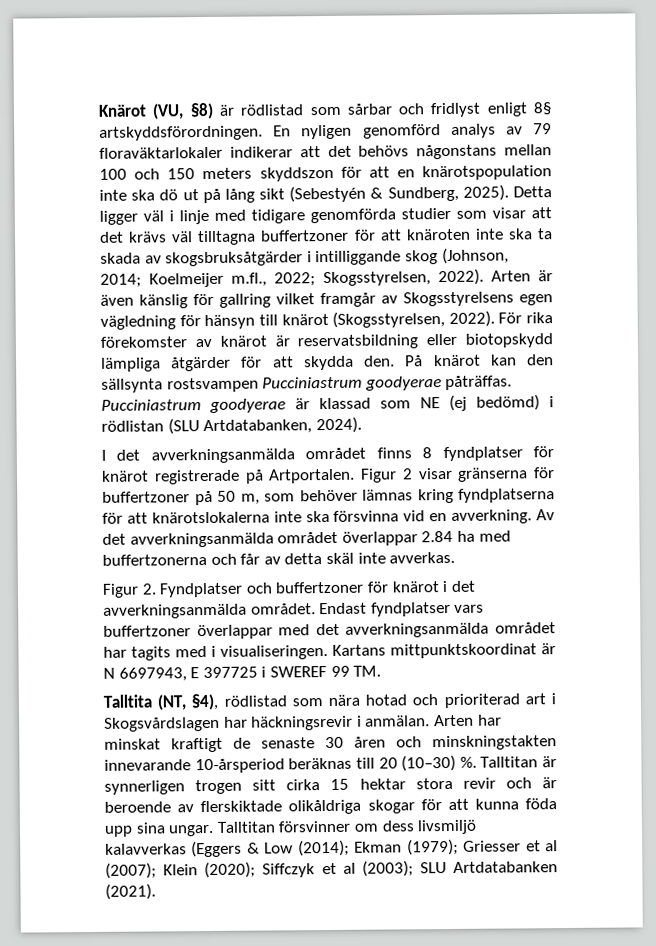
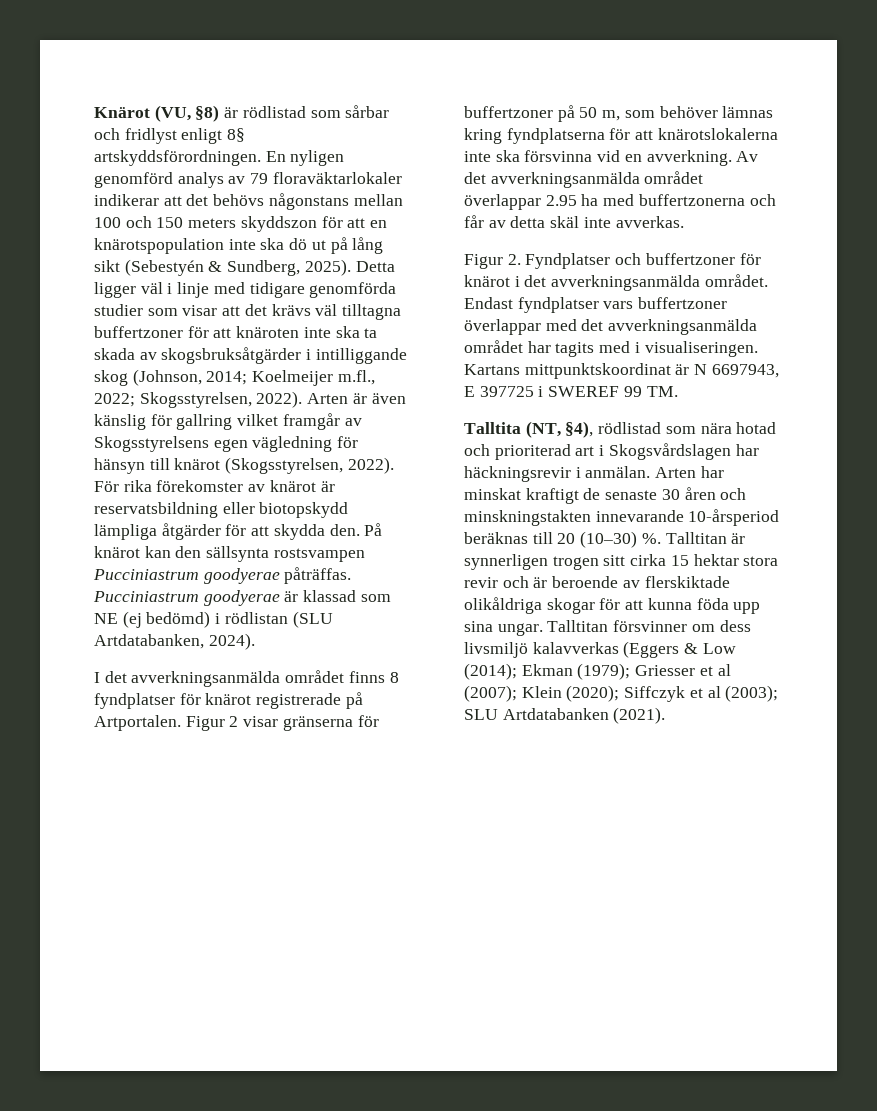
[421,530,454,543] 2.84 -> [545,195,577,206] 2.95

